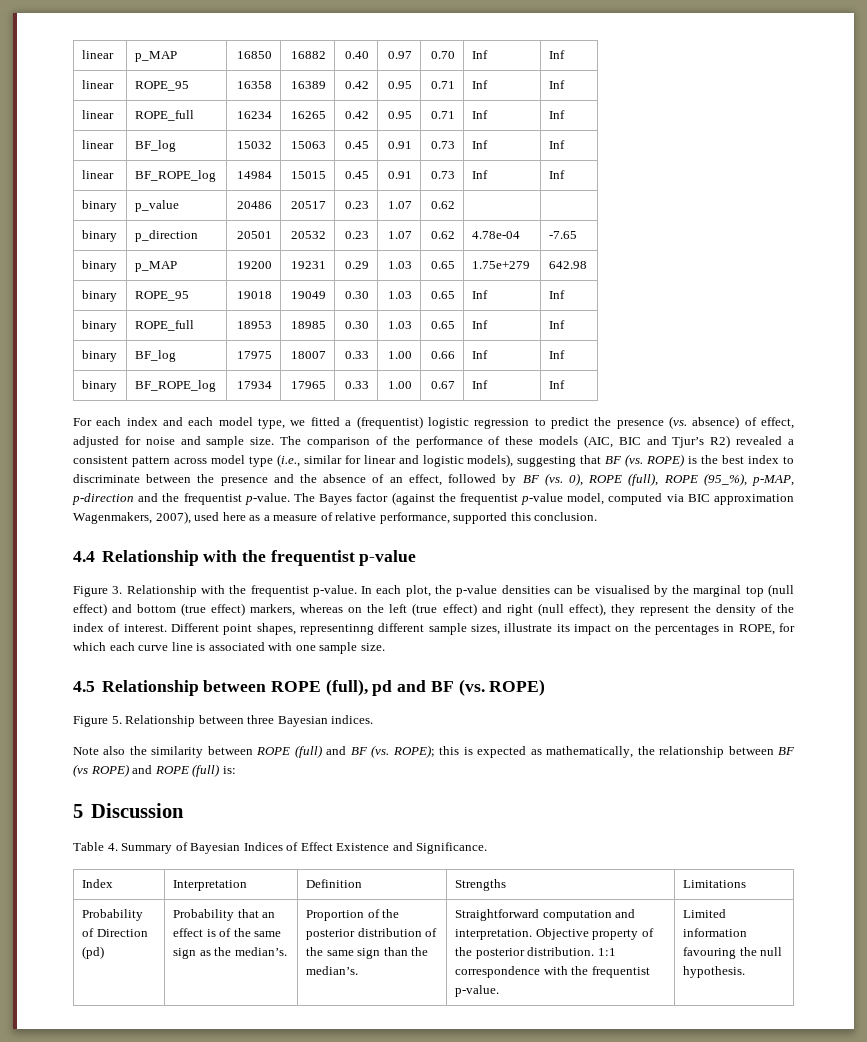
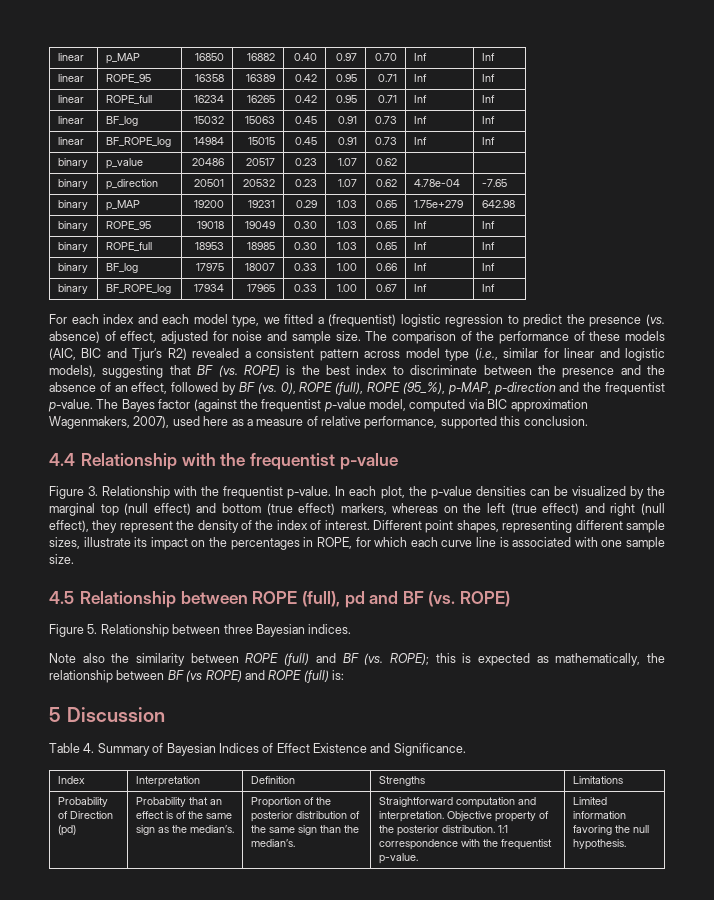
[594,585,650,594] visualised -> [571,486,626,496] visualized
[300,624,374,635] representinng -> [502,520,573,533] representing
[682,947,736,959] favouring -> [572,825,612,835] favoring

